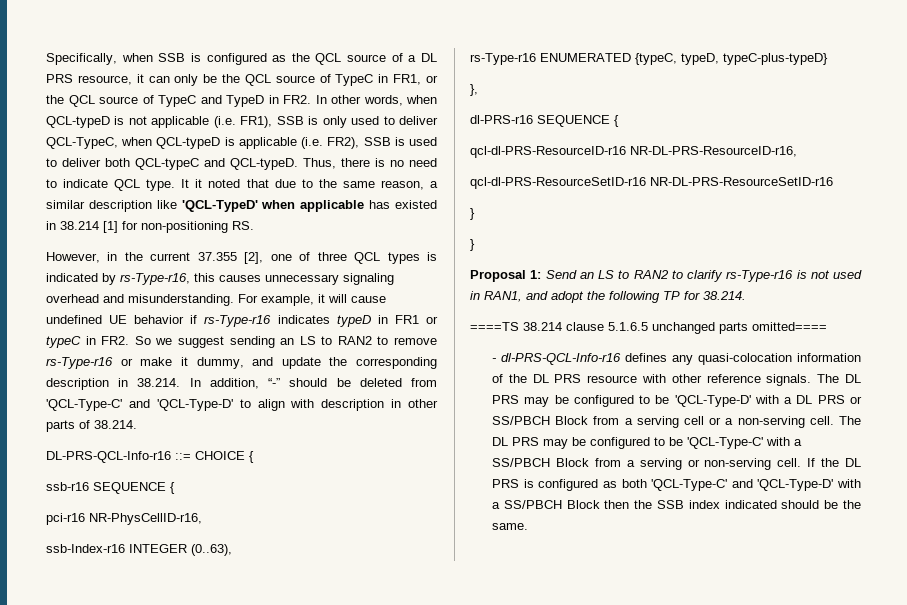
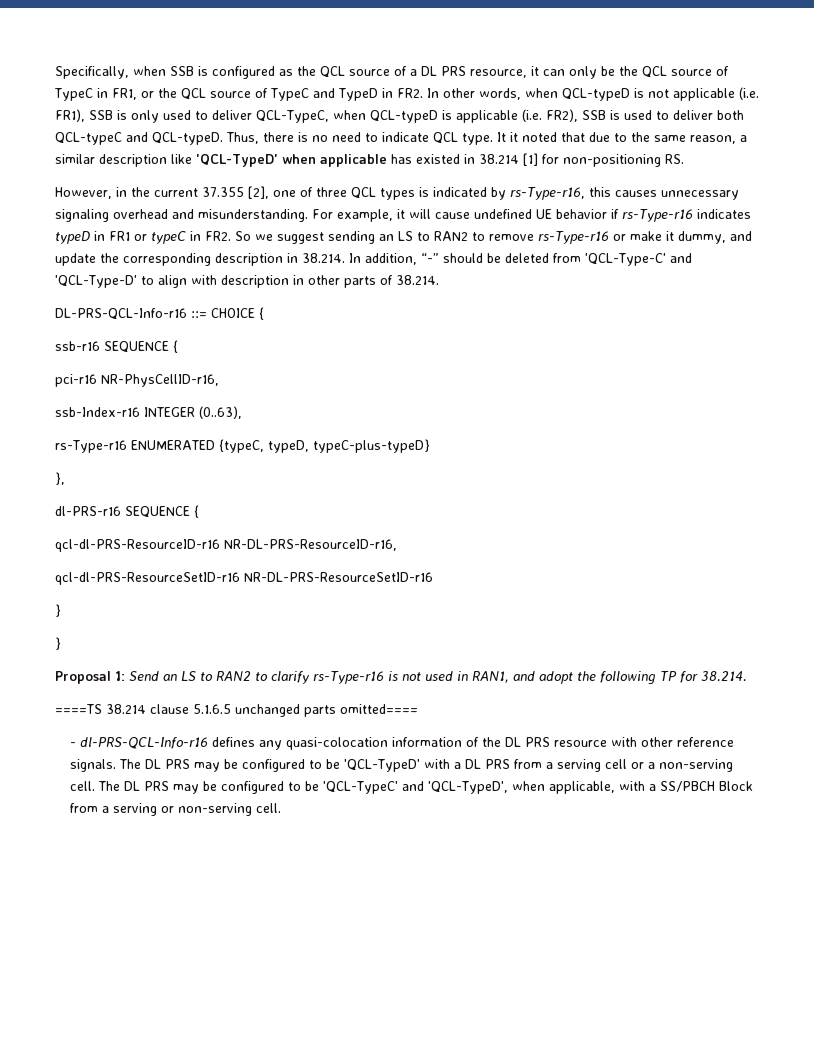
[674,395,751,407] 'QCL-Type-D' -> [344,759,421,772] 'QCL-TypeD'
[849,396,862,404] [492,416,589,425] or SS/PBCH Block -> (511, 764) none
[687,437,764,449] 'QCL-Type-C' -> [323,781,616,794] 'QCL-TypeC' and 'QCL-TypeD', when applicable,
[807,458,861,467] [492,479,861,491] [492,500,861,509] [492,523,529,530] If the DL PRS is configured as both 'QCL-Type-C' and 'QCL-Type-D' with a SS/PBCH Block then the SSB index indicated should be the same. -> (282, 808) none

